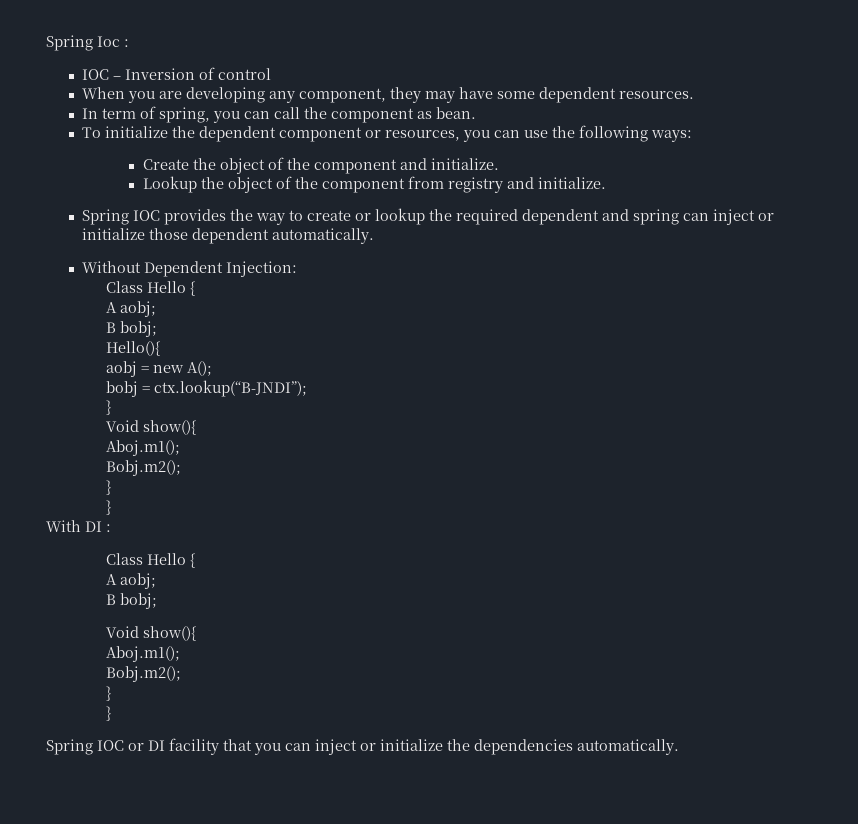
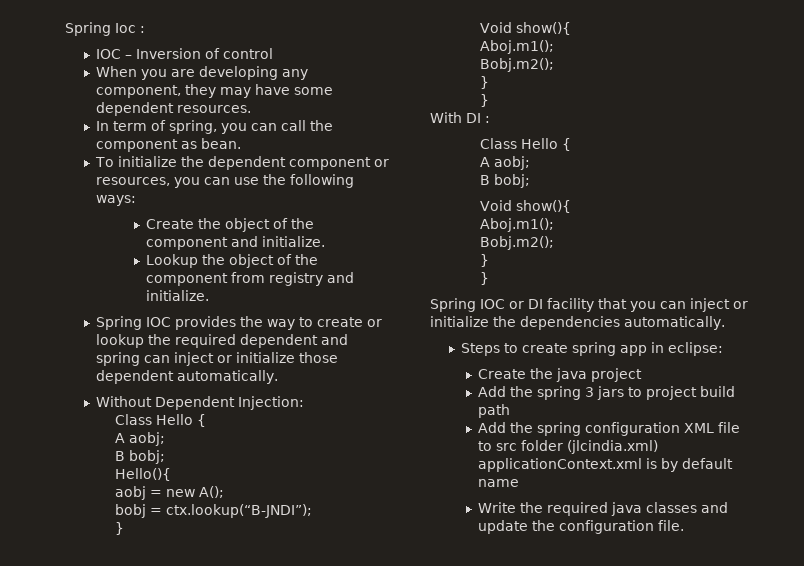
(679, 747) none -> [461,342,724,356] [477,368,642,382] [477,386,735,400] [477,404,510,418] [477,422,740,436] [477,440,658,454] [477,458,733,472] [477,479,519,487] [477,502,728,516] [477,520,684,534] // Steps to create spring app in eclipse: // Create the java project // Add the spring 3 jars to project build path // Add the spring configuration XML file to src folder (jlcindia.xml) applicationContext.xml is by default name // Write the required java classes and update the configuration file.

